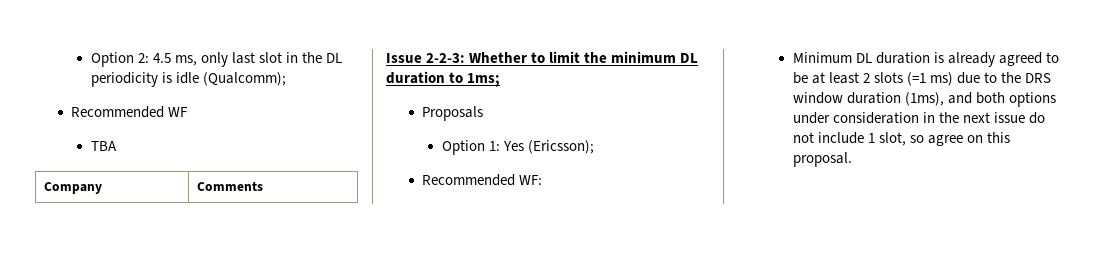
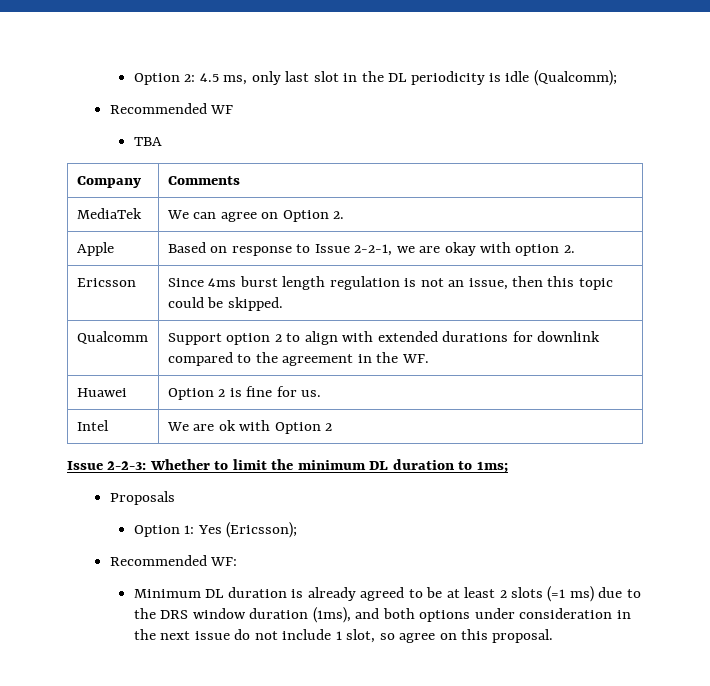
(264, 186) none -> [76,208,142,219] [166,210,345,222] [76,242,114,256] [167,242,575,256] [76,278,136,287] [167,276,613,290] [167,297,283,311] [76,331,148,344] [167,331,601,345] [167,352,429,366] [76,388,127,397] [167,386,322,400] [76,420,109,431] [166,420,333,434] // MediaTek | We can agree on Option 2. // Apple | Based on response to Issue 2-2-1, we are okay with option 2. // Ericsson | Since 4ms burst length regulation is not an issue, then this topic could be skipped. // Qualcomm | Support option 2 to align with extended durations for downlink compared to the agreement in the WF. // Huawei | Option 2 is fine for us. // Intel | We are ok with Option 2

